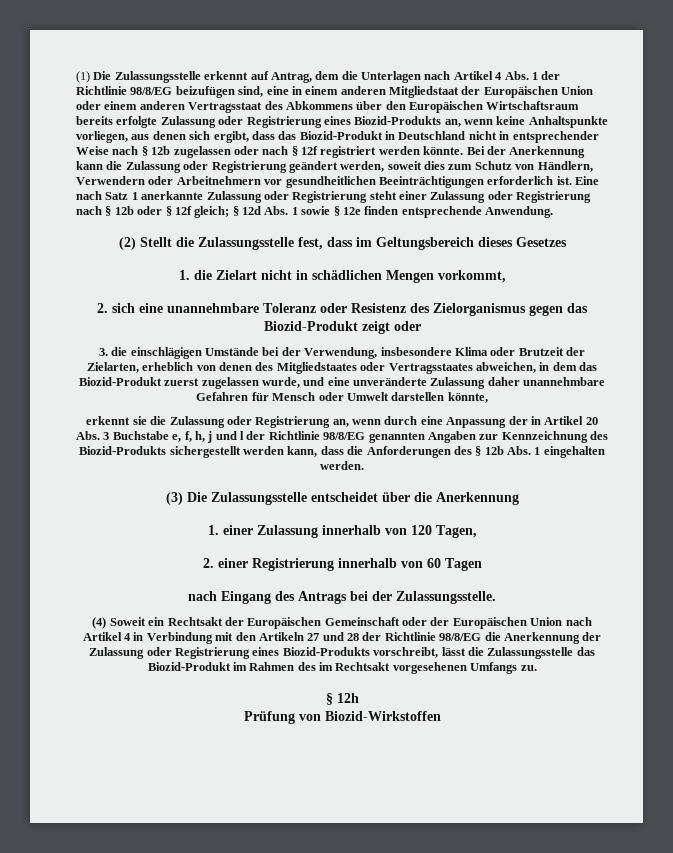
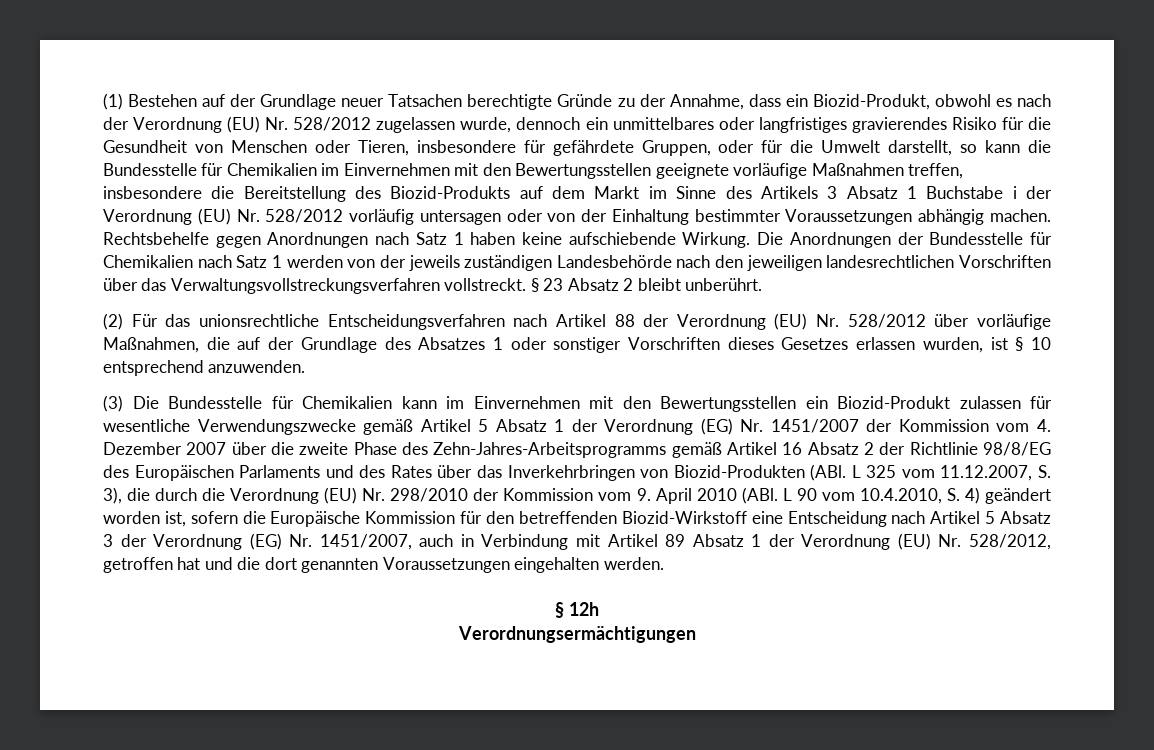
[93,71,561,83] [76,86,594,98] [76,101,580,113] [76,116,608,128] [76,131,599,143] [76,146,586,158] [76,161,593,173] [76,176,599,188] [76,191,592,203] [76,206,553,218] [118,237,567,250] [178,270,506,283] [97,303,588,316] [263,321,421,334] [98,347,586,359] [86,362,598,374] [78,377,606,389] [196,392,488,403] [86,416,598,428] [76,431,608,443] [79,446,605,458] [320,461,364,470] [165,492,519,505] [207,525,477,538] [202,558,482,571] [188,591,496,604] [92,617,592,629] [82,632,602,644] [89,647,595,659] [147,662,537,674] Die Zulassungsstelle erkennt auf Antrag, dem die Unterlagen nach Artikel 4 Abs. 1 der Richtlinie 98/8/EG beizufügen sind, eine in einem anderen Mitgliedstaat der Europäischen Union oder einem anderen Vertragsstaat des Abkommens über den Europäischen Wirtschaftsraum bereits erfolgte Zulassung oder Registrierung eines Biozid-Produkts an, wenn keine Anhaltspunkte vorliegen, aus denen sich ergibt, dass das Biozid-Produkt in Deutschland nicht in entsprechender Weise nach § 12b zugelassen oder nach § 12f registriert werden könnte. Bei der Anerkennung kann die Zulassung oder Registrierung geändert werden, soweit dies zum Schutz von Händlern, Verwendern oder Arbeitnehmern vor gesundheitlichen Beeinträchtigungen erforderlich ist. Eine nach Satz 1 anerkannte Zulassung oder Registrierung steht einer Zulassung oder Registrierung nach § 12b oder § 12f gleich; § 12d Abs. 1 sowie § 12e finden entsprechende Anwendung. // (2) Stellt die Zulassungsstelle fest, dass im Geltungsbereich dieses Gesetzes // 1. die Zielart nicht in schädlichen Mengen vorkommt, // 2. sich eine unannehmbare Toleranz oder Resistenz des Zielorganismus gegen das Biozid-Produkt zeigt oder // 3. die einschlägigen Umstände bei der Verwendung, insbesondere Klima oder Brutzeit der Zielarten, erheblich von denen des Mitgliedstaates oder Vertragsstaates abweichen, in dem das Biozid-Produkt zuerst zugelassen wurde, und eine unveränderte Zulassung daher unannehmbare Gefahren für Mensch oder Umwelt darstellen könnte, // erkennt sie die Zulassung oder Registrierung an, wenn durch eine Anpassung der in Artikel 20 Abs. 3 Buchstabe e, f, h, j und l der Richtlinie 98/8/EG genannten Angaben zur Kennzeichnung des Biozid-Produkts sichergestellt werden kann, dass die Anforderungen des § 12b Abs. 1 eingehalten werden. // (3) Die Zulassungsstelle entscheidet über die Anerkennung // 1. einer Zulassung innerhalb von 120 Tagen, // 2. einer Registrierung innerhalb von 60 Tagen // nach Eingang des Antrags bei der Zulassungsstelle. // (4) Soweit ein Rechtsakt der Europäischen Gemeinschaft oder der Europäischen Union nach Artikel 4 in Verbindung mit den Artikeln 27 und 28 der Richtlinie 98/8/EG die Anerkennung der Zulassung oder Registrierung eines Biozid-Produkts vorschreibt, lässt die Zulassungsstelle das Biozid-Produkt im Rahmen des im Rechtsakt vorgesehenen Umfangs zu. -> [128,94,1051,110] [103,116,1052,133] [103,140,1051,156] [103,163,964,179] [103,186,1053,202] [103,208,1051,225] [103,232,1052,248] [103,255,1051,271] [103,278,763,294] [103,313,1051,330] [103,337,1052,353] [103,360,306,376] [103,395,1052,412] [103,418,1051,435] [103,442,1052,458] [103,464,1051,481] [103,487,1051,504] [103,511,1051,527] [103,533,1051,550] [103,557,664,573] Bestehen auf der Grundlage neuer Tatsachen berechtigte Gründe zu der Annahme, dass ein Biozid-Produkt, obwohl es nach der Verordnung (EU) Nr. 528/2012 zugelassen wurde, dennoch ein unmittelbares oder langfristiges gravierendes Risiko für die Gesundheit von Menschen oder Tieren, insbesondere für gefährdete Gruppen, oder für die Umwelt darstellt, so kann die Bundesstelle für Chemikalien im Einvernehmen mit den Bewertungsstellen geeignete vorläufige Maßnahmen treffen, insbesondere die Bereitstellung des Biozid-Produkts auf dem Markt im Sinne des Artikels 3 Absatz 1 Buchstabe i der Verordnung (EU) Nr. 528/2012 vorläufig untersagen oder von der Einhaltung bestimmter Voraussetzungen abhängig machen. Rechtsbehelfe gegen Anordnungen nach Satz 1 haben keine aufschiebende Wirkung. Die Anordnungen der Bundesstelle für Chemikalien nach Satz 1 werden von der jeweils zuständigen Landesbehörde nach den jeweiligen landesrechtlichen Vorschriften über das Verwaltungsvollstreckungsverfahren vollstreckt. § 23 Absatz 2 bleibt unberührt. // (2) Für das unionsrechtliche Entscheidungsverfahren nach Artikel 88 der Verordnung (EU) Nr. 528/2012 über vorläufige Maßnahmen, die auf der Grundlage des Absatzes 1 oder sonstiger Vorschriften dieses Gesetzes erlassen wurden, ist § 10 entsprechend anzuwenden. // (3) Die Bundesstelle für Chemikalien kann im Einvernehmen mit den Bewertungsstellen ein Biozid-Produkt zulassen für wesentliche Verwendungszwecke gemäß Artikel 5 Absatz 1 der Verordnung (EG) Nr. 1451/2007 der Kommission vom 4. Dezember 2007 über die zweite Phase des Zehn-Jahres-Arbeitsprogramms gemäß Artikel 16 Absatz 2 der Richtlinie 98/8/EG des Europäischen Parlaments und des Rates über das Inverkehrbringen von Biozid-Produkten (ABl. L 325 vom 11.12.2007, S. 3), die durch die Verordnung (EU) Nr. 298/2010 der Kommission vom 9. April 2010 (ABl. L 90 vom 10.4.2010, S. 4) geändert worden ist, sofern die Europäische Kommission für den betreffenden Biozid-Wirkstoff eine Entscheidung nach Artikel 5 Absatz 3 der Verordnung (EG) Nr. 1451/2007, auch in Verbindung mit Artikel 89 Absatz 1 der Verordnung (EU) Nr. 528/2012, getroffen hat und die dort genannten Voraussetzungen eingehalten werden.
[243,711,441,724] Prüfung von Biozid-Wirkstoffen -> [457,626,696,643] Verordnungsermächtigungen

